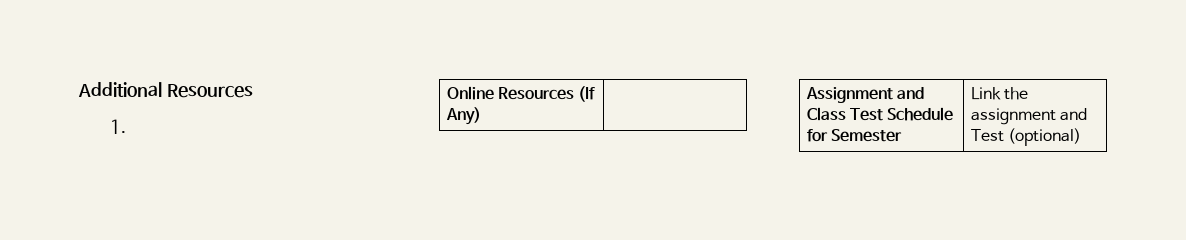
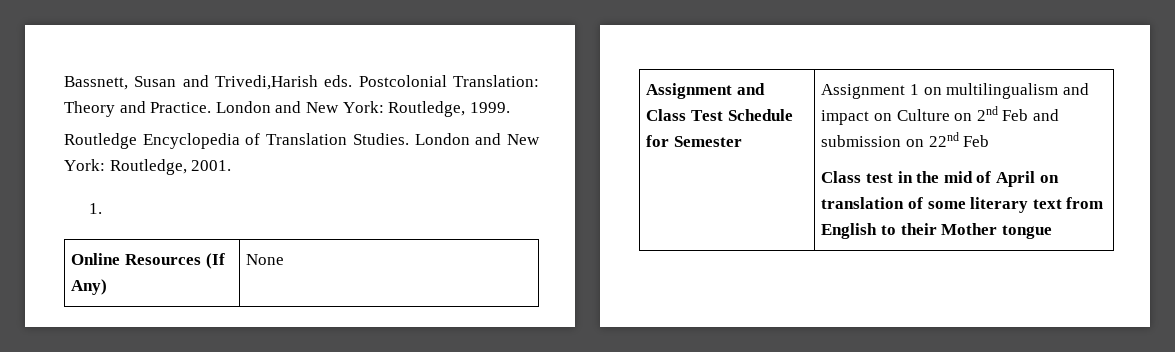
[78,82,253,98] Additional Resources -> [64,75,539,90] [64,101,510,117] [64,133,540,149] [64,159,232,175] Bassnett, Susan and Trivedi,Harish eds. Postcolonial Translation: Theory and Practice. London and New York: Routledge, 1999. // Routledge Encyclopedia of Translation Studies. London and New York: Routledge, 2001.
(481, 116) | -> [246,254,285,265] | None
[970,87,1028,100] [970,108,1087,125] [970,128,1081,146] Link the assignment and Test (optional) -> [821,83,1089,99] [821,106,1059,125] [821,132,990,147] [821,171,1059,187] [821,197,1104,213] [821,223,1052,239] Assignment 1 on multilingualism and impact on Culture on 2nd Feb and submission on 22nd Feb // Class test in the mid of April on translation of some literary text from English to their Mother tongue

